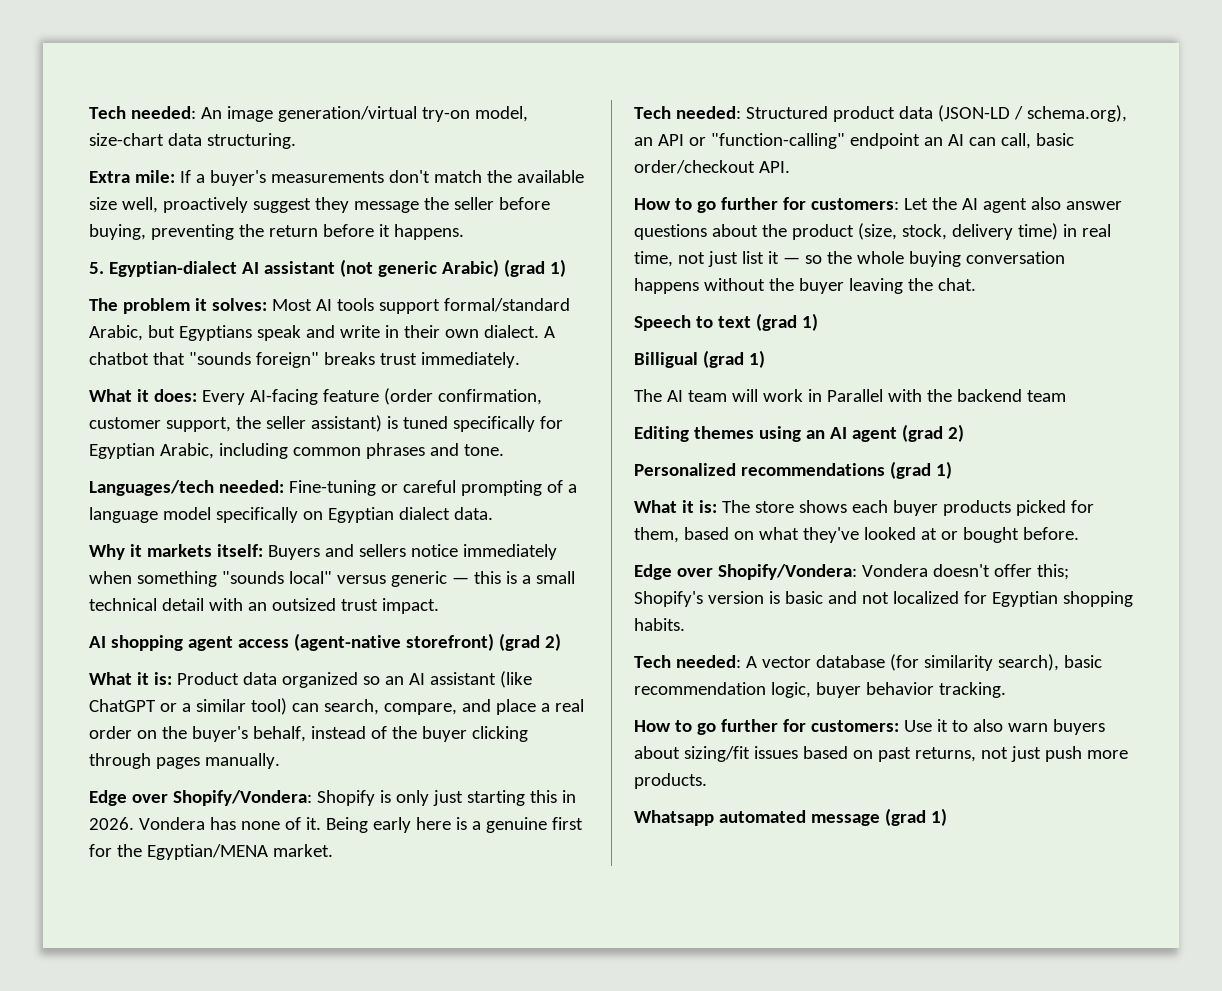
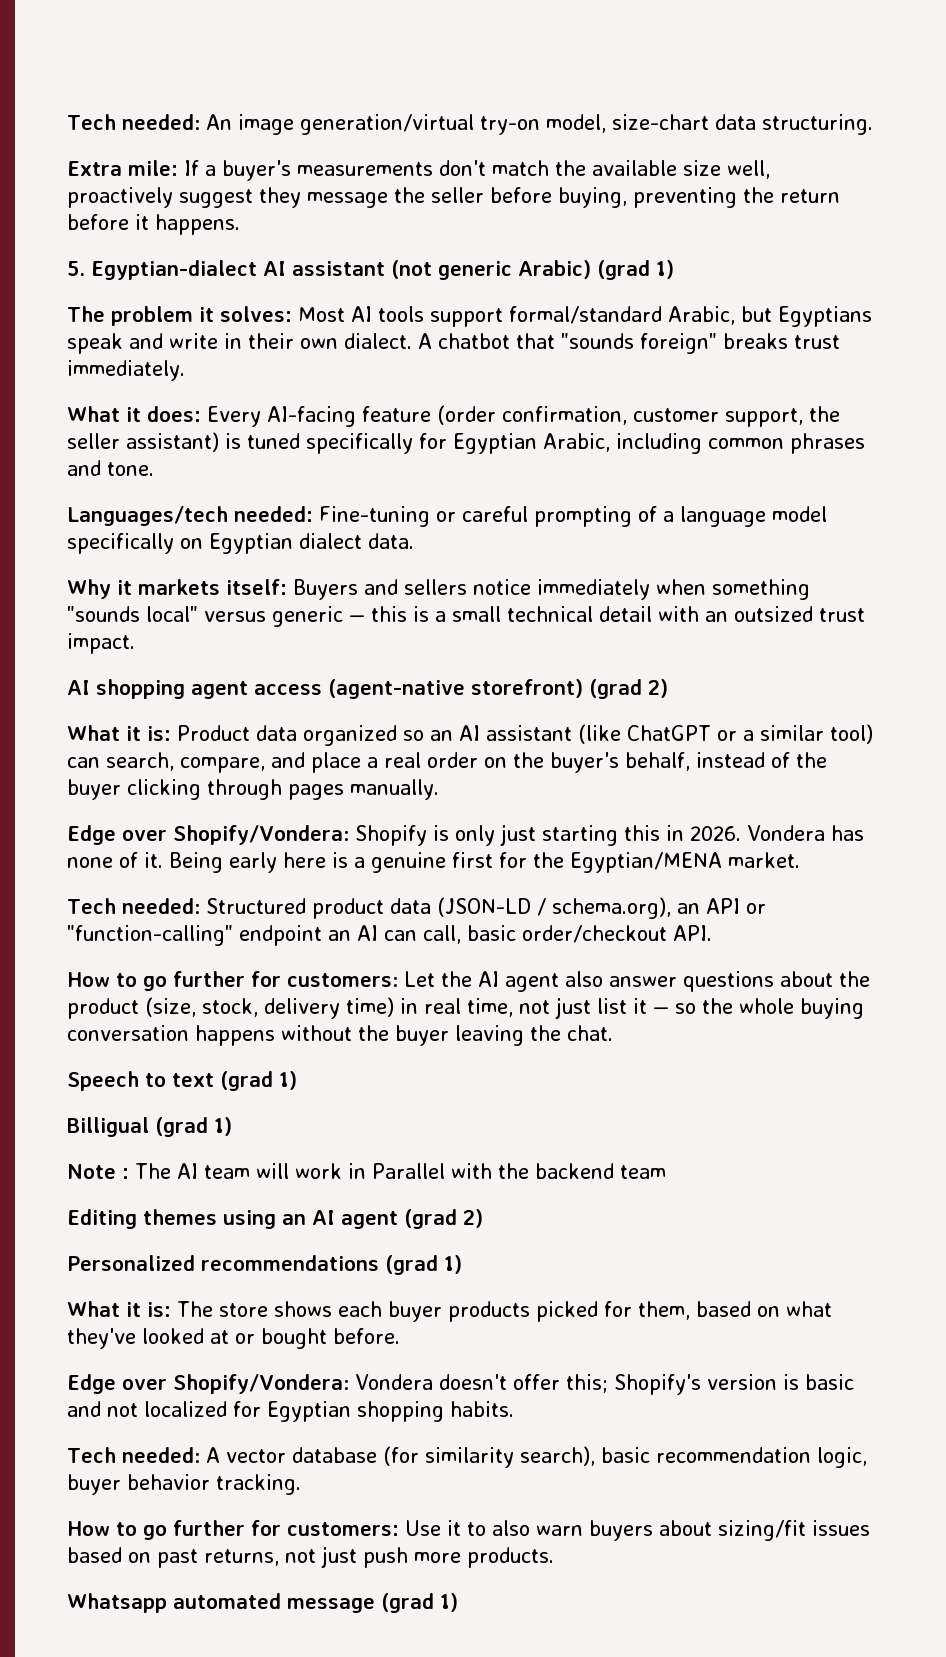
(765, 359) none -> [67,1164,129,1179] Note :

